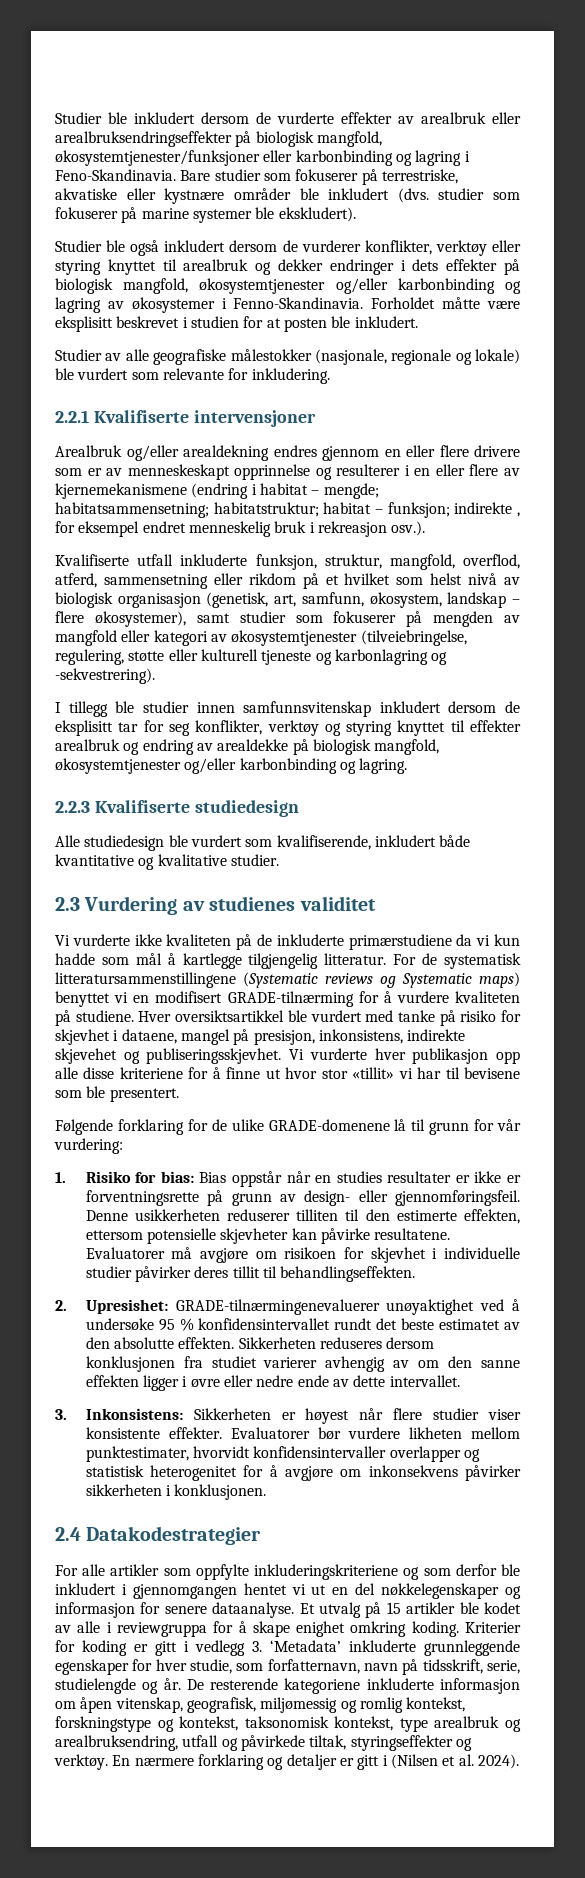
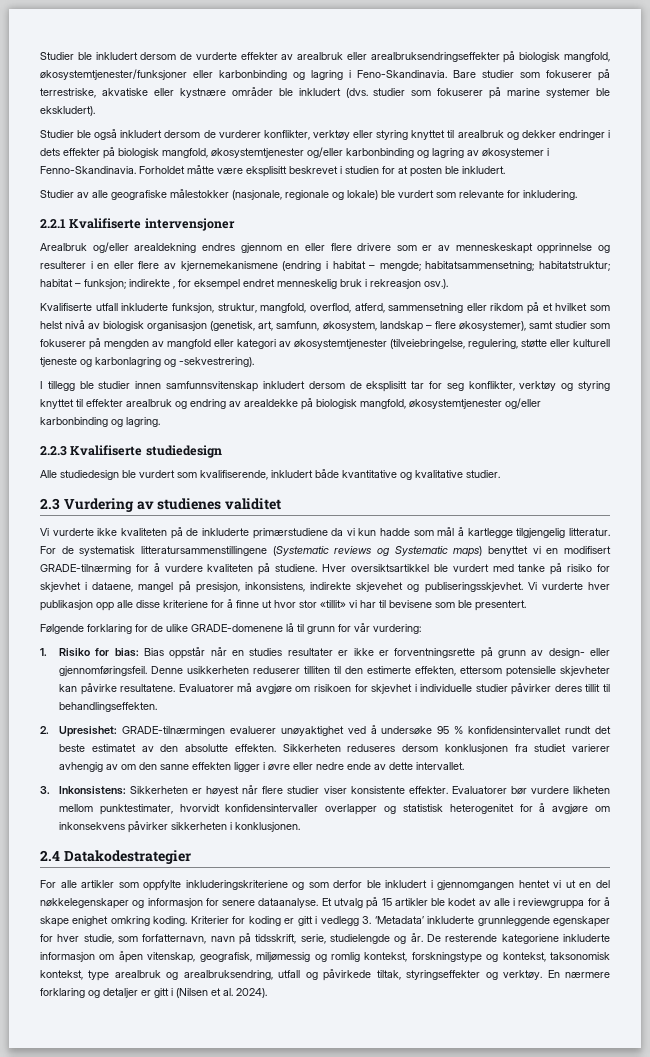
[175,1299,380,1315] GRADE-tilnærmingenevaluerer -> [121,726,276,736] GRADE-tilnærmingen evaluerer

